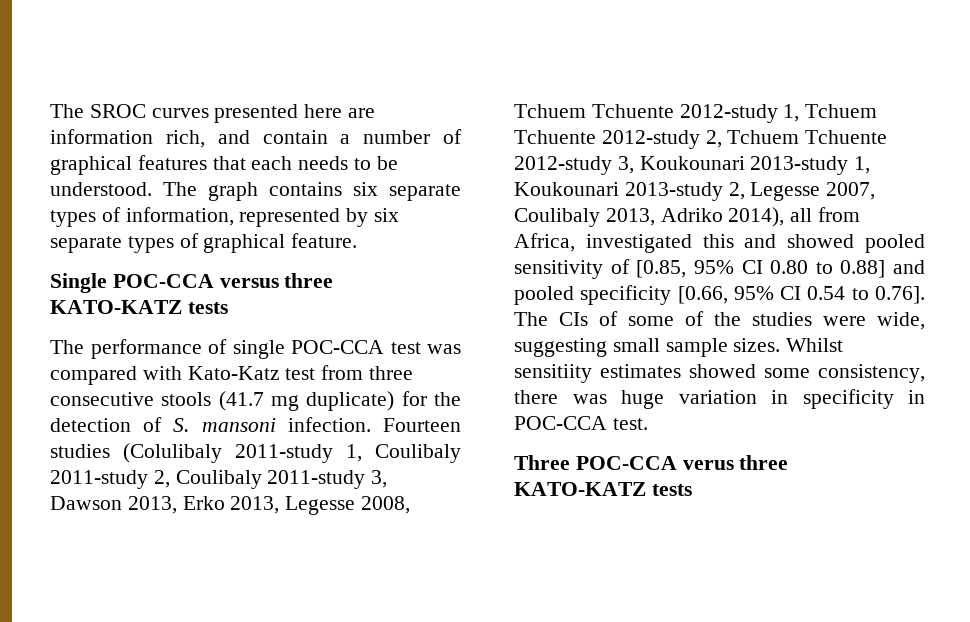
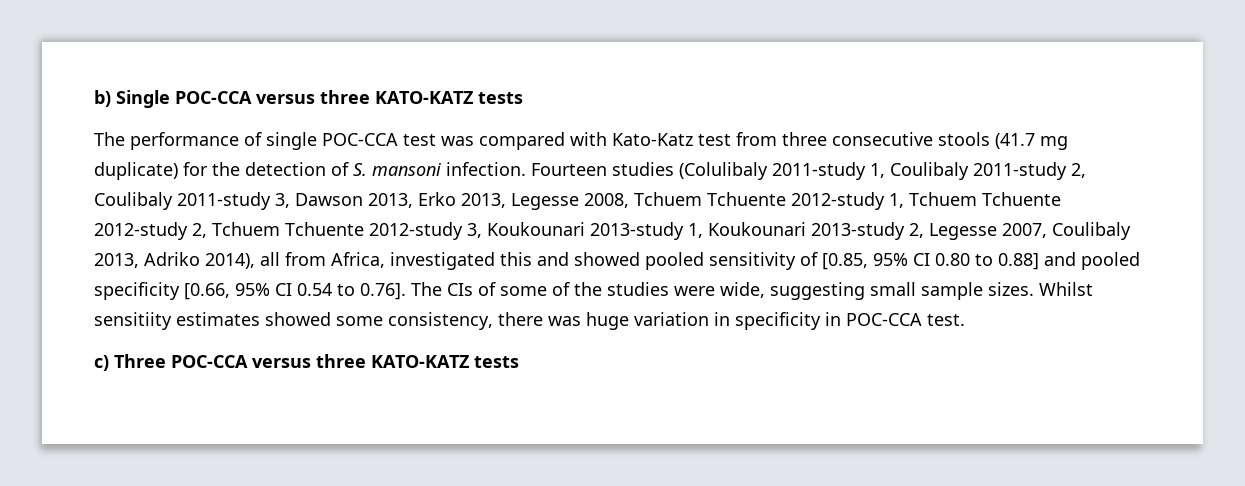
[50,104,376,123] [50,129,462,148] [50,155,398,175] [50,182,461,201] [50,207,400,227] [50,233,358,253] The SROC curves presented here are information rich, and contain a number of graphical features that each needs to be understood. The graph contains six separate types of information, represented by six separate types of graphical feature. // -> [94,90,111,107] b)
(648, 424) none -> [94,355,109,371] c)
[682,460,734,470] verus -> [252,358,311,368] versus

